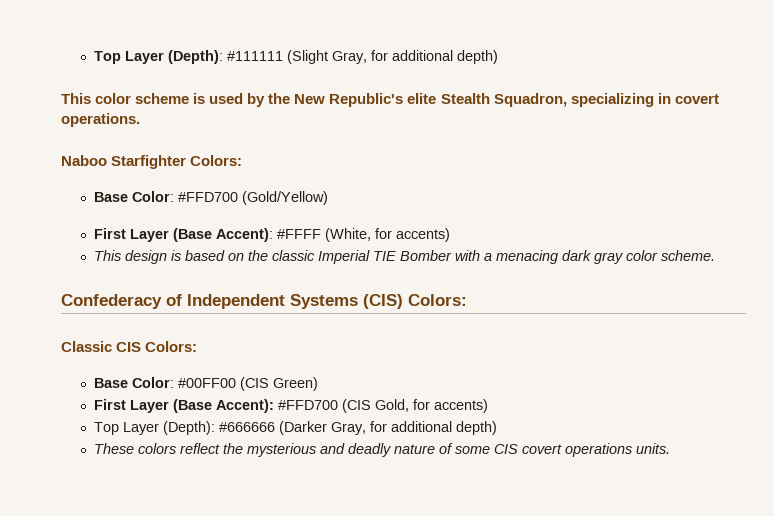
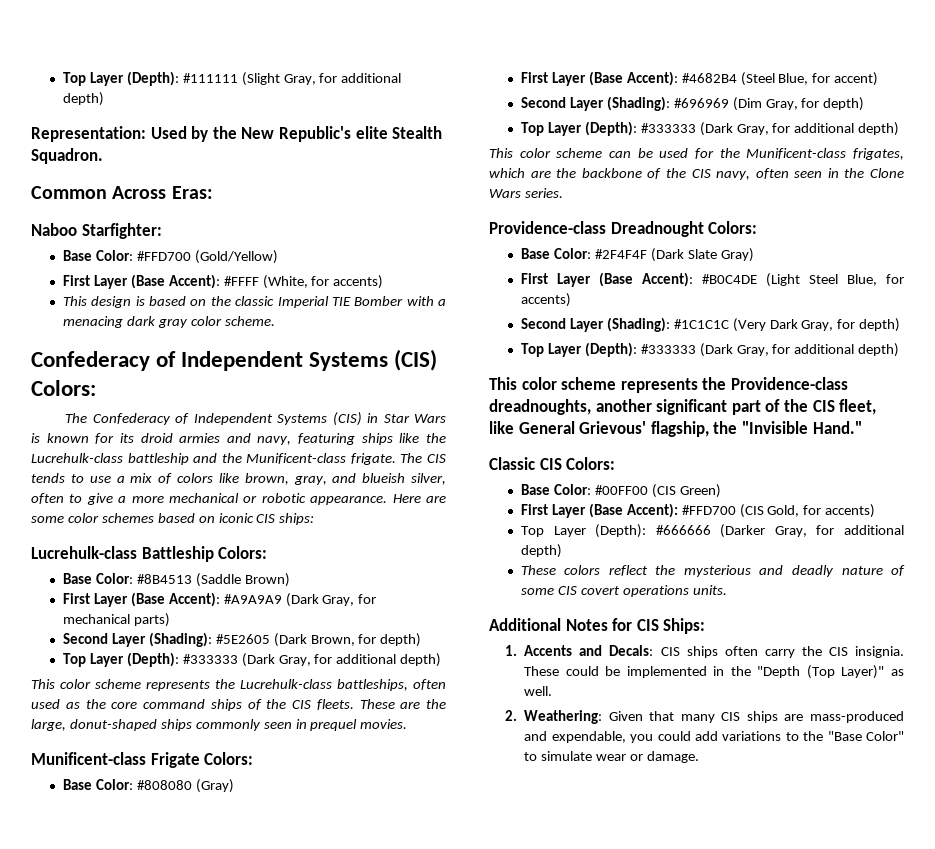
[61,93,244,104] This color scheme is used -> [31,126,187,142] Representation: Used
[493,93,719,107] [61,113,140,127] Squadron, specializing in covert operations. -> [31,148,103,164] [31,186,213,199] Squadron. // Common Across Eras:
[111,155,243,169] Starfighter Colors: -> [81,223,162,239] Starfighter:
(467, 300) none -> [65,412,446,426] [31,433,446,445] [31,453,446,465] [31,473,446,485] [31,493,446,505] [31,513,315,525] [31,546,268,562] [62,573,290,587] [62,592,377,607] [62,613,170,627] [62,632,422,647] [62,652,442,667] [31,679,446,691] [31,699,446,711] [31,719,408,731] [31,752,254,768] [62,779,234,793] [520,71,879,86] [520,96,865,111] [520,121,900,136] [489,148,904,160] [489,168,904,180] [489,188,563,198] [489,221,758,237] [520,248,754,262] [520,272,904,287] [520,293,571,307] [520,317,901,332] [520,342,900,357] [489,377,848,393] [489,399,877,415] [489,421,862,437] // The Confederacy of Independent Systems (CIS) in Star Wars is known for its droid armies and navy, featuring ships like the Lucrehulk-class battleship and the Munificent-class frigate. The CIS tends to use a mix of colors like brown, gray, and blueish silver, often to give a more mechanical or robotic appearance. Here are some color schemes based on iconic CIS ships: // Lucrehulk-class Battleship Colors: // Base Color: #8B4513 (Saddle Brown) // First Layer (Base Accent): #A9A9A9 (Dark Gray, for mechanical parts) // Second Layer (Shading): #5E2605 (Dark Brown, for depth) // Top Layer (Depth): #333333 (Dark Gray, for additional depth) // This color scheme represents the Lucrehulk-class battleships, often used as the core command ships of the CIS fleets. These are the large, donut-shaped ships commonly seen in prequel movies. // Munificent-class Frigate Colors: // Base Color: #808080 (Gray) // First Layer (Base Accent): #4682B4 (Steel Blue, for accent) // Second Layer (Shading): #696969 (Dim Gray, for depth) // Top Layer (Depth): #333333 (Dark Gray, for additional depth) // This color scheme can be used for the Munificent-class frigates, which are the backbone of the CIS navy, often seen in the Clone Wars series. // Providence-class Dreadnought Colors: // Base Color: #2F4F4F (Dark Slate Gray) // First Layer (Base Accent): #B0C4DE (Light Steel Blue, for accents) // Second Layer (Shading): #1C1C1C (Very Dark Gray, for depth) // Top Layer (Depth): #333333 (Dark Gray, for additional depth) // This color scheme represents the Providence-class dreadnoughts, another significant part of the CIS fleet, like General Grievous' flagship, the "Invisible Hand."
(671, 448) none -> [489,618,706,634] [505,645,904,658] [524,665,904,679] [524,686,553,696] [505,710,904,724] [524,731,904,743] [524,751,699,763] // Additional Notes for CIS Ships: // 1. Accents and Decals: CIS ships often carry the CIS insignia. These could be implemented in the "Depth (Top Layer)" as well. // 2. Weathering: Given that many CIS ships are mass-produced and expendable, you could add variations to the "Base Color" to simulate wear or damage.

